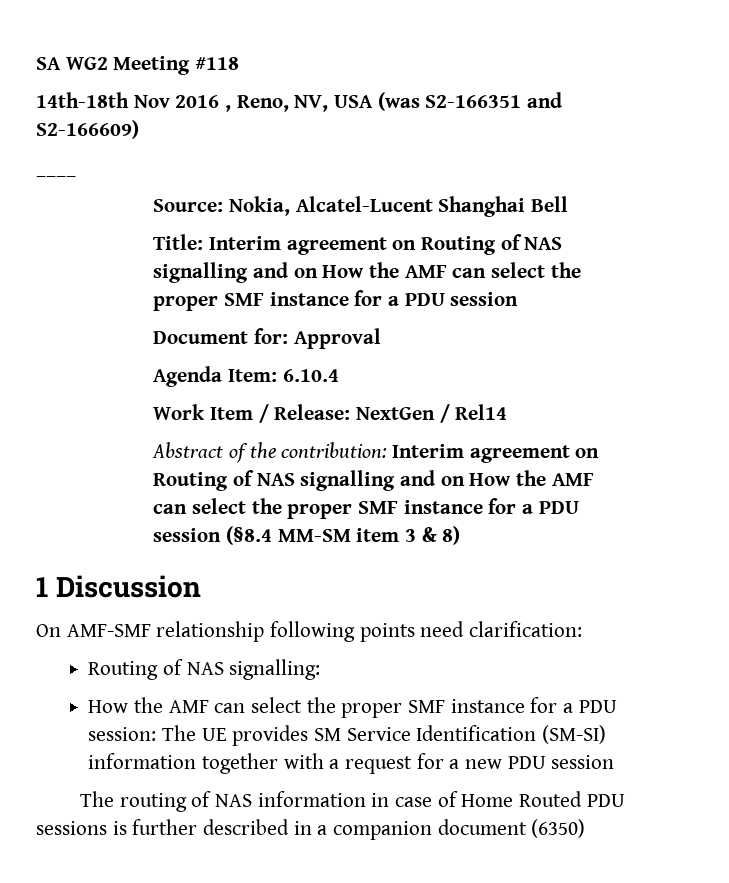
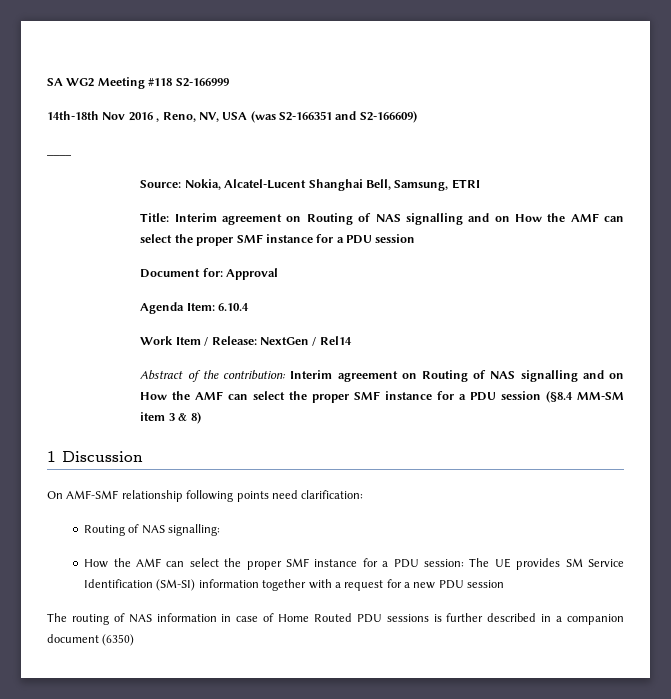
(240, 63) none -> [175,78,229,87] S2-166999
[531,196,569,212] Bell -> [365,179,480,191] Bell, Samsung, ETRI

